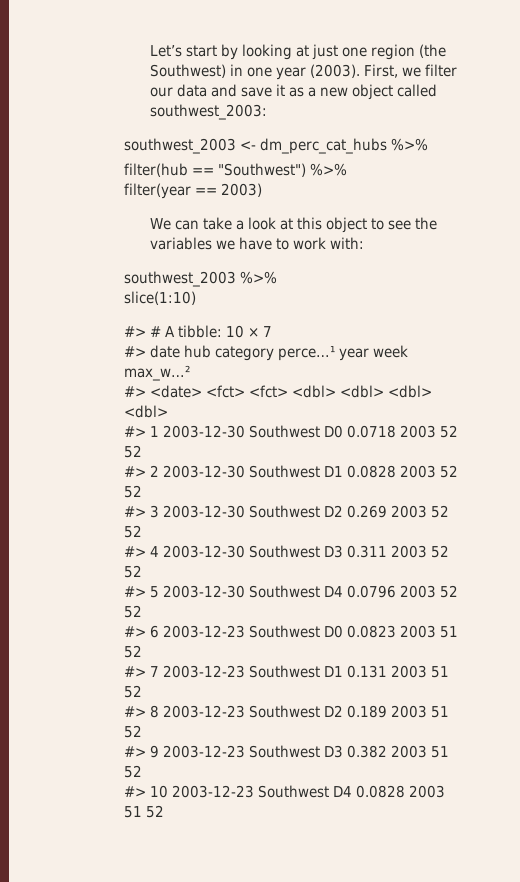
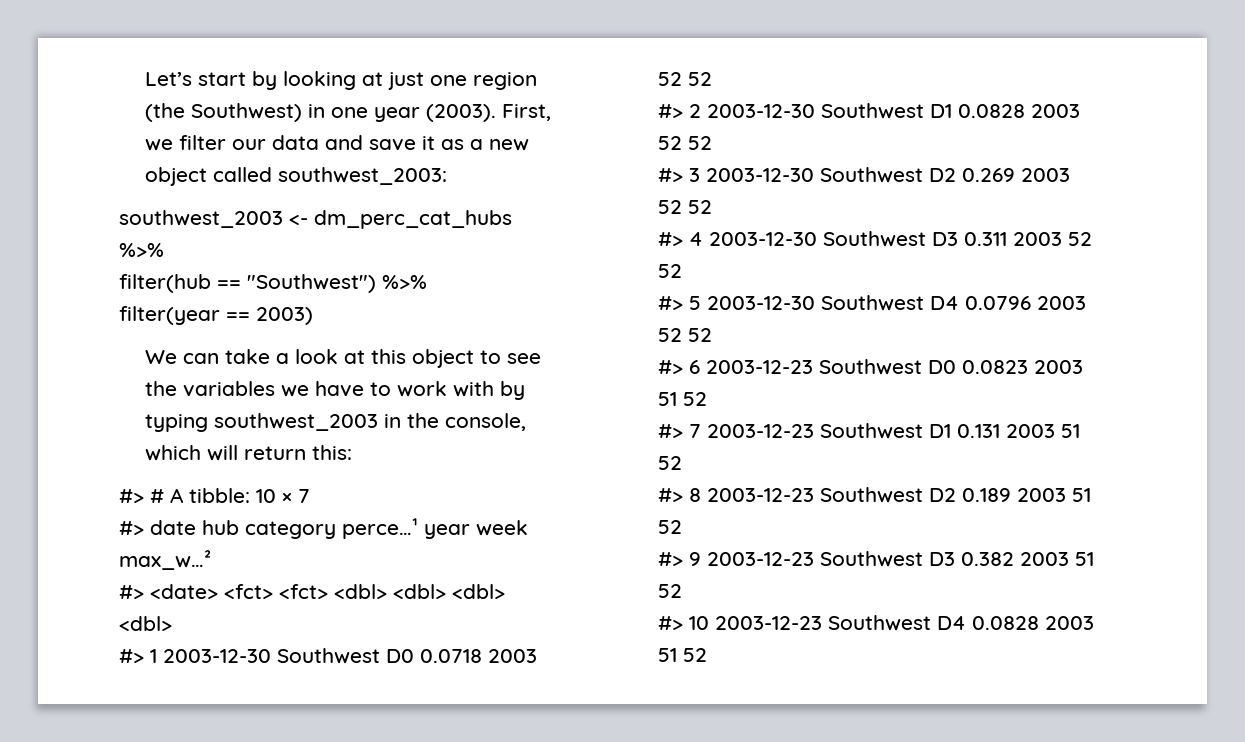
[330,237,365,249] [123,271,278,287] [123,291,196,305] with: // southwest_2003 %>% // slice(1:10) -> [452,381,525,400] [144,413,526,432] [144,445,352,461] with by typing southwest_2003 in the console, which will return this:

